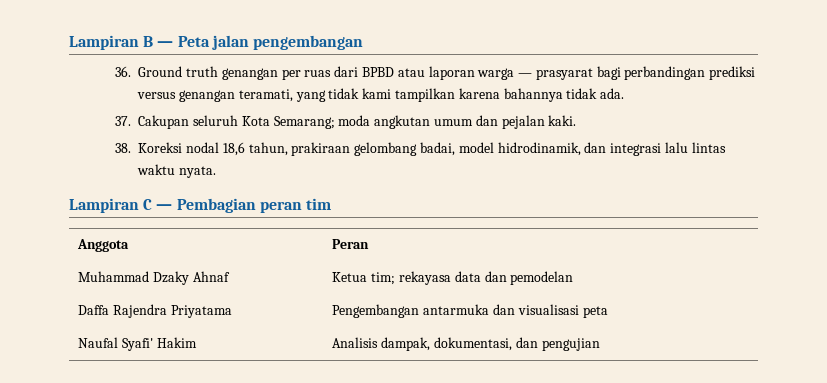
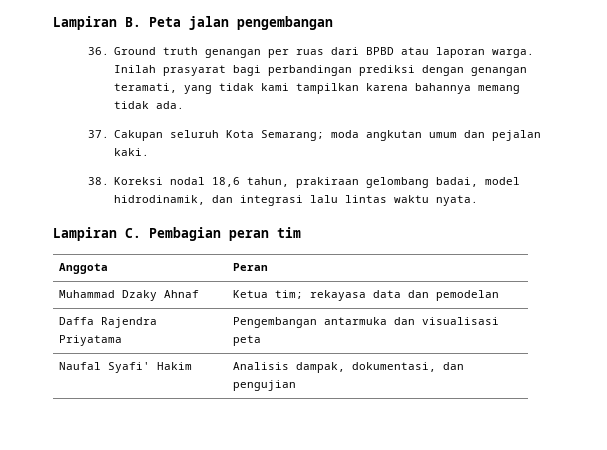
[69,35,174,50] Lampiran B — -> [53,16,141,30] Lampiran B.
[477,68,533,80] warga — -> [492,49,535,58] [114,65,157,73] warga. Inilah
[137,92,177,99] versus -> [422,65,465,76] dengan
(563, 95) none -> [478,85,521,94] memang
[143,199,173,210] C — -> [125,228,141,238] C.

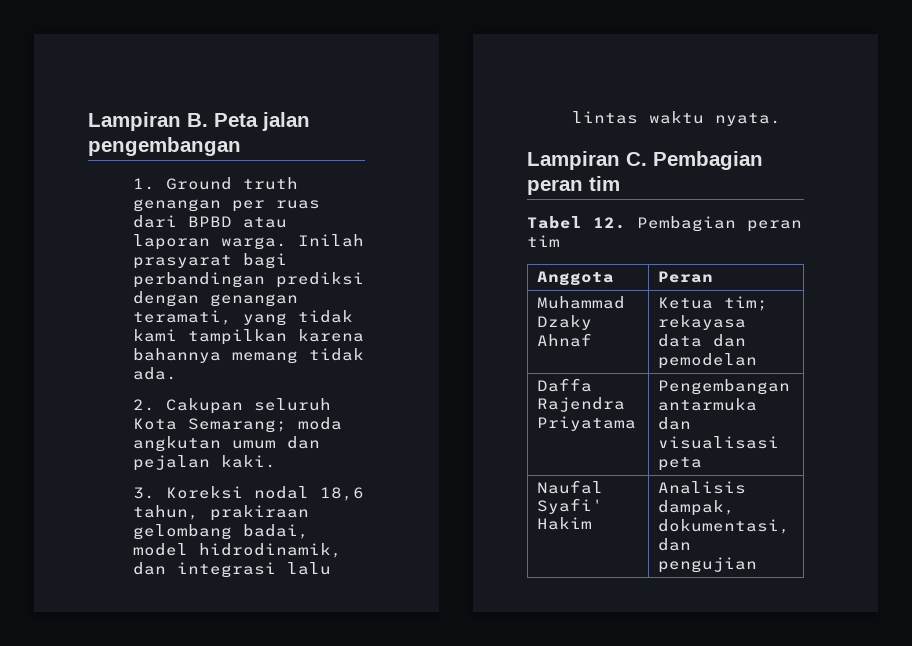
[87,47,109,55] 36. -> [132,178,155,190] 1.
[87,130,109,138] 37. -> [132,399,155,411] 2.
[87,177,109,185] 38. -> [132,487,155,499] 3.
(301, 232) none -> [527,216,802,232] [527,235,560,247] // Tabel 12. Pembagian peran tim

